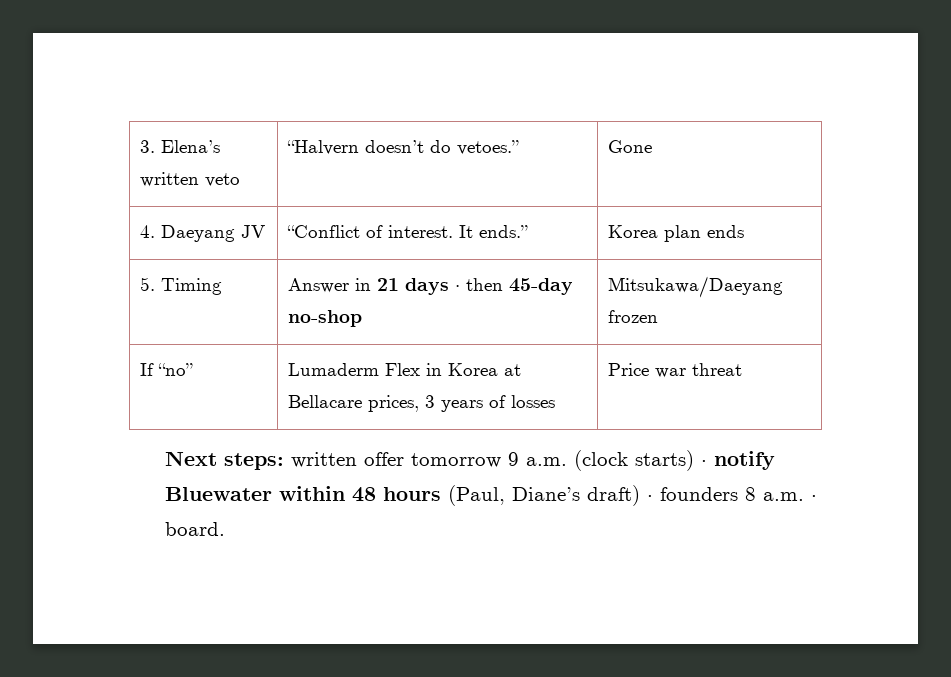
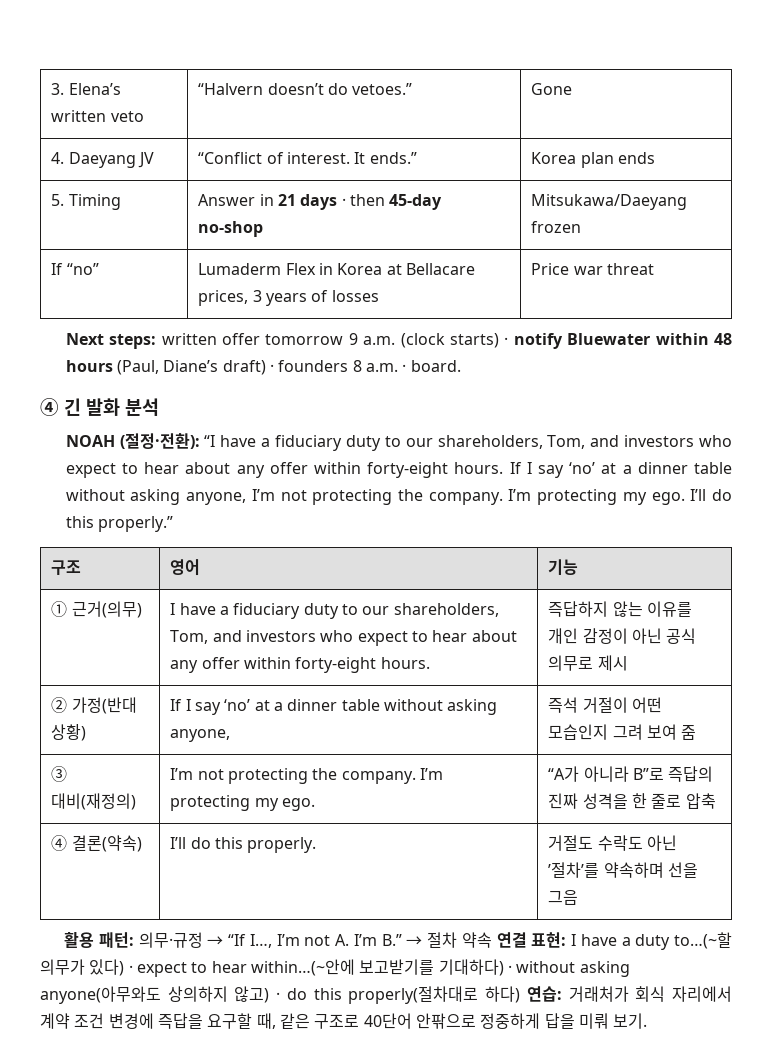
(226, 529) none -> [40,398,159,416] [65,433,732,451] [65,462,732,478] [65,489,732,505] [65,516,174,532] [51,560,82,575] [170,559,201,576] [548,559,579,575] [51,601,142,618] [170,603,499,619] [170,630,517,646] [170,657,430,673] [548,601,693,617] [548,628,697,644] [548,655,628,671] [51,697,137,714] [51,724,87,741] [170,699,498,715] [170,729,231,742] [548,697,663,713] [548,724,697,740] [51,766,68,782] [51,793,137,810] [170,768,444,784] [170,795,316,811] [548,766,714,782] [548,793,716,809] [51,835,142,852] [170,837,317,853] [548,835,678,851] [548,862,699,878] [548,889,579,905] [64,932,733,950] [40,959,630,977] [40,986,733,1004] [40,1013,648,1029] // ④ 긴 발화 분석 // NOAH (절정·전환): “I have a fiduciary duty to our shareholders, Tom, and investors who expect to hear about any offer within forty-eight hours. If I say ‘no’ at a dinner table without asking anyone, I’m not protecting the company. I’m protecting my ego. I’ll do this properly.” // 구조 | 영어 | 기능 // ① 근거(의무) | I have a fiduciary duty to our shareholders, Tom, and investors who expect to hear about any offer within forty-eight hours. | 즉답하지 않는 이유를 개인 감정이 아닌 공식 의무로 제시 // ② 가정(반대 상황) | If I say ‘no’ at a dinner table without asking anyone, | 즉석 거절이 어떤 모습인지 그려 보여 줌 // ③ 대비(재정의) | I’m not protecting the company. I’m protecting my ego. | “A가 아니라 B”로 즉답의 진짜 성격을 한 줄로 압축 // ④ 결론(약속) | I’ll do this properly. | 거절도 수락도 아닌 ’절차’를 약속하며 선을 그음 // 활용 패턴: 의무·규정 → “If I…, I’m not A. I’m B.” → 절차 약속 연결 표현: I have a duty to…(~할 의무가 있다) · expect to hear within…(~안에 보고받기를 기대하다) · without asking anyone(아무와도 상의하지 않고) · do this properly(절차대로 하다) 연습: 거래처가 회식 자리에서 계약 조건 변경에 즉답을 요구할 때, 같은 구조로 40단어 안팎으로 정중하게 답을 미뤄 보기.

